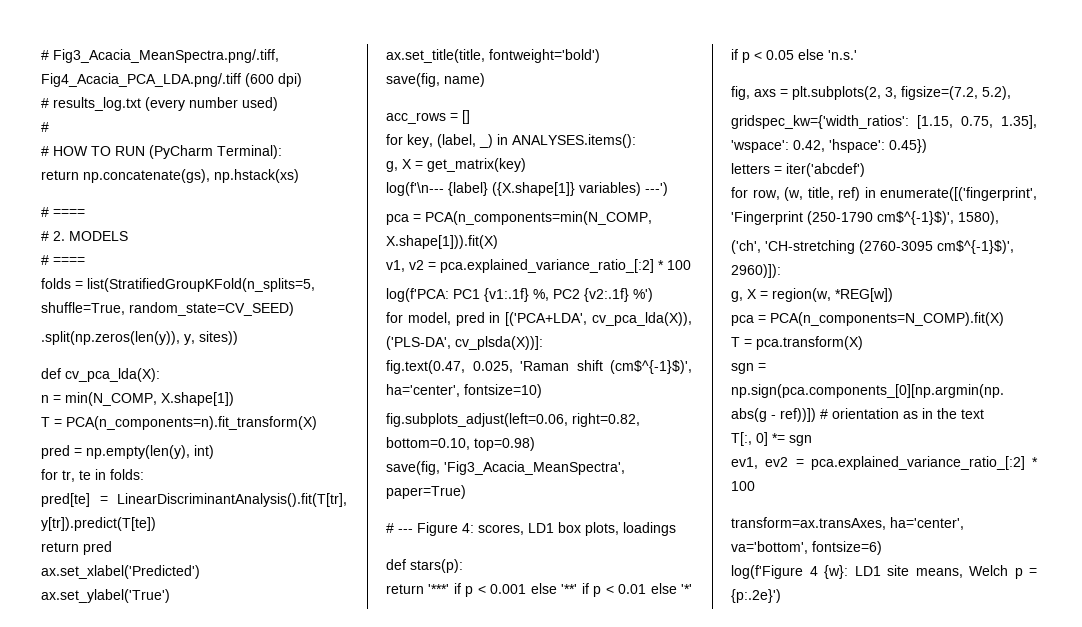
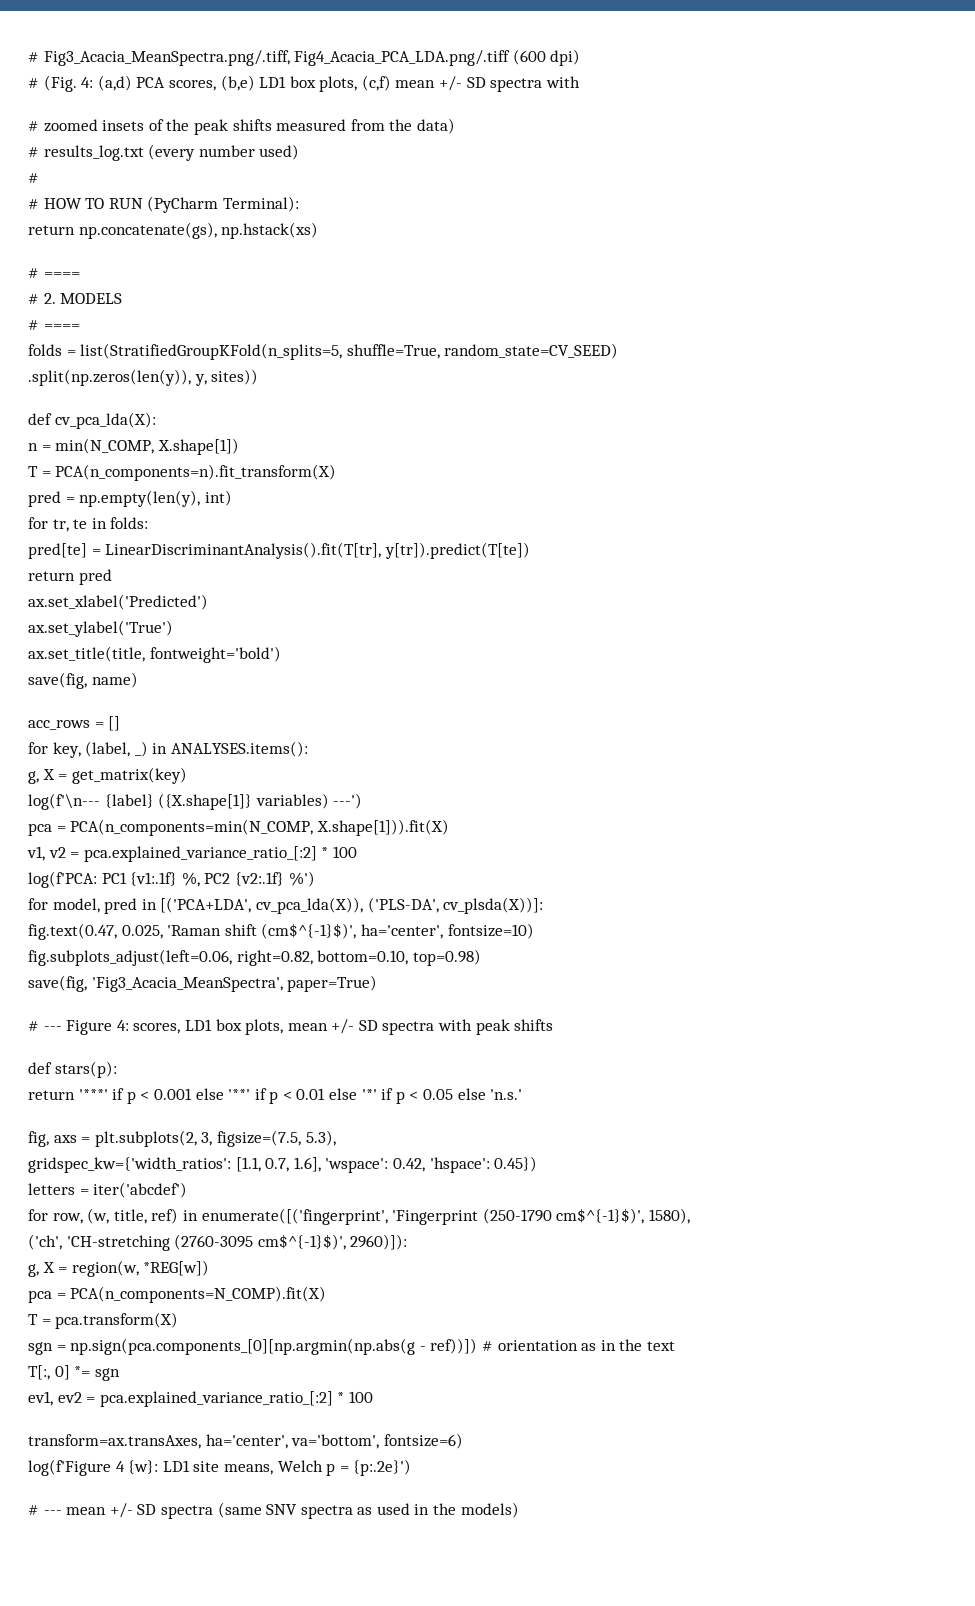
(302, 80) none -> [28,75,580,92] [28,118,455,135] // # (Fig. 4: (a,d) PCA scores, (b,e) LD1 box plots, (c,f) mean +/- SD spectra with // # zoomed insets of the peak shifts measured from the data)
[623,522,676,536] loadings -> [287,1019,554,1035] mean +/- SD spectra with peak shifts
[901,86,1011,100] figsize=(7.2, 5.2), -> [216,1130,336,1147] figsize=(7.5, 5.3),
[917,115,1037,129] [1.15, 0.75, 1.35], -> [235,1157,321,1172] [1.1, 0.7, 1.6],
(781, 596) none -> [28,1502,519,1519] // # --- mean +/- SD spectra (same SNV spectra as used in the models)

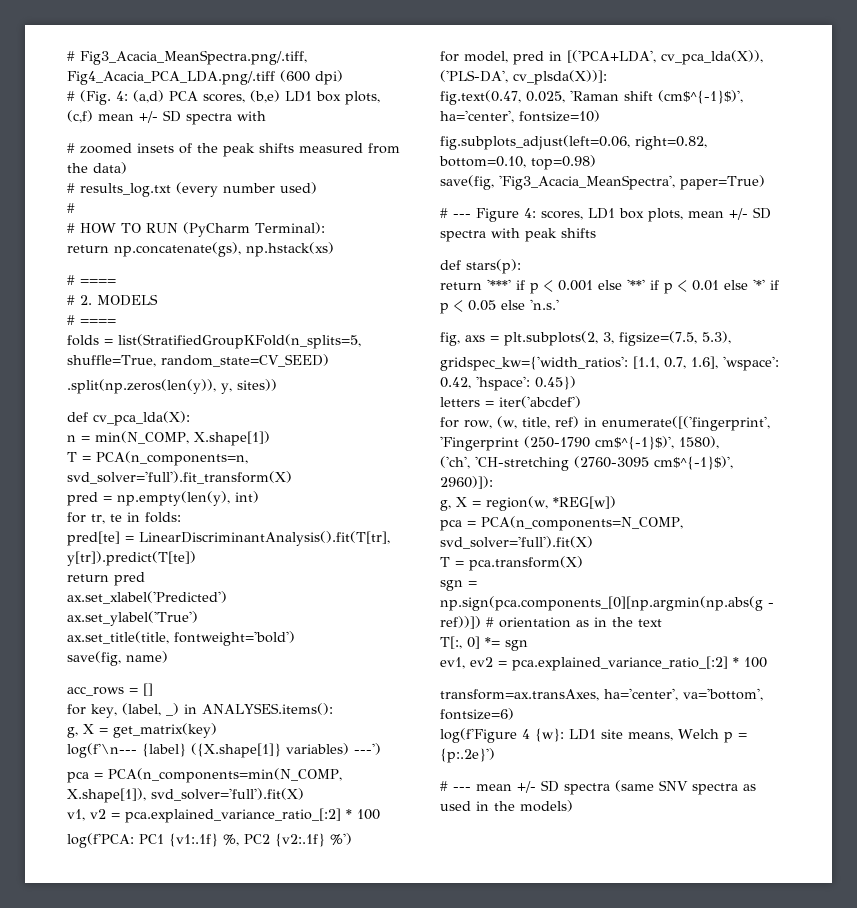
[55,464,337,481] PCA(n_components=n).fit_transform(X) -> [96,451,248,466] [67,471,292,484] PCA(n_components=n, svd_solver='full').fit_transform(X)
[316,819,449,836] X.shape[1])).fit(X) -> [67,788,304,803] X.shape[1]), svd_solver='full').fit(X)
[70,1286,327,1303] PCA(n_components=N_COMP).fit(X) -> [481,516,683,531] [440,536,593,549] PCA(n_components=N_COMP, svd_solver='full').fit(X)

